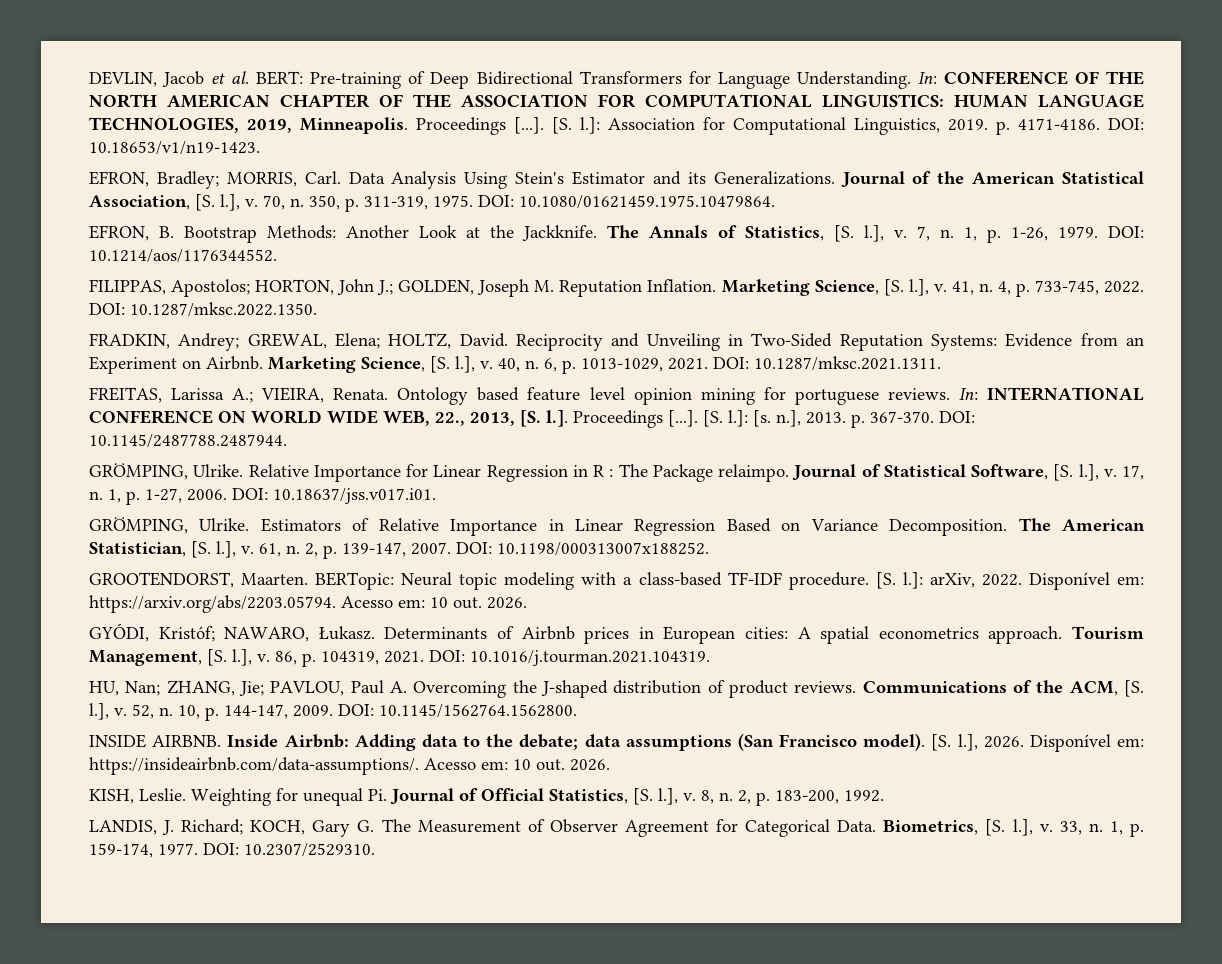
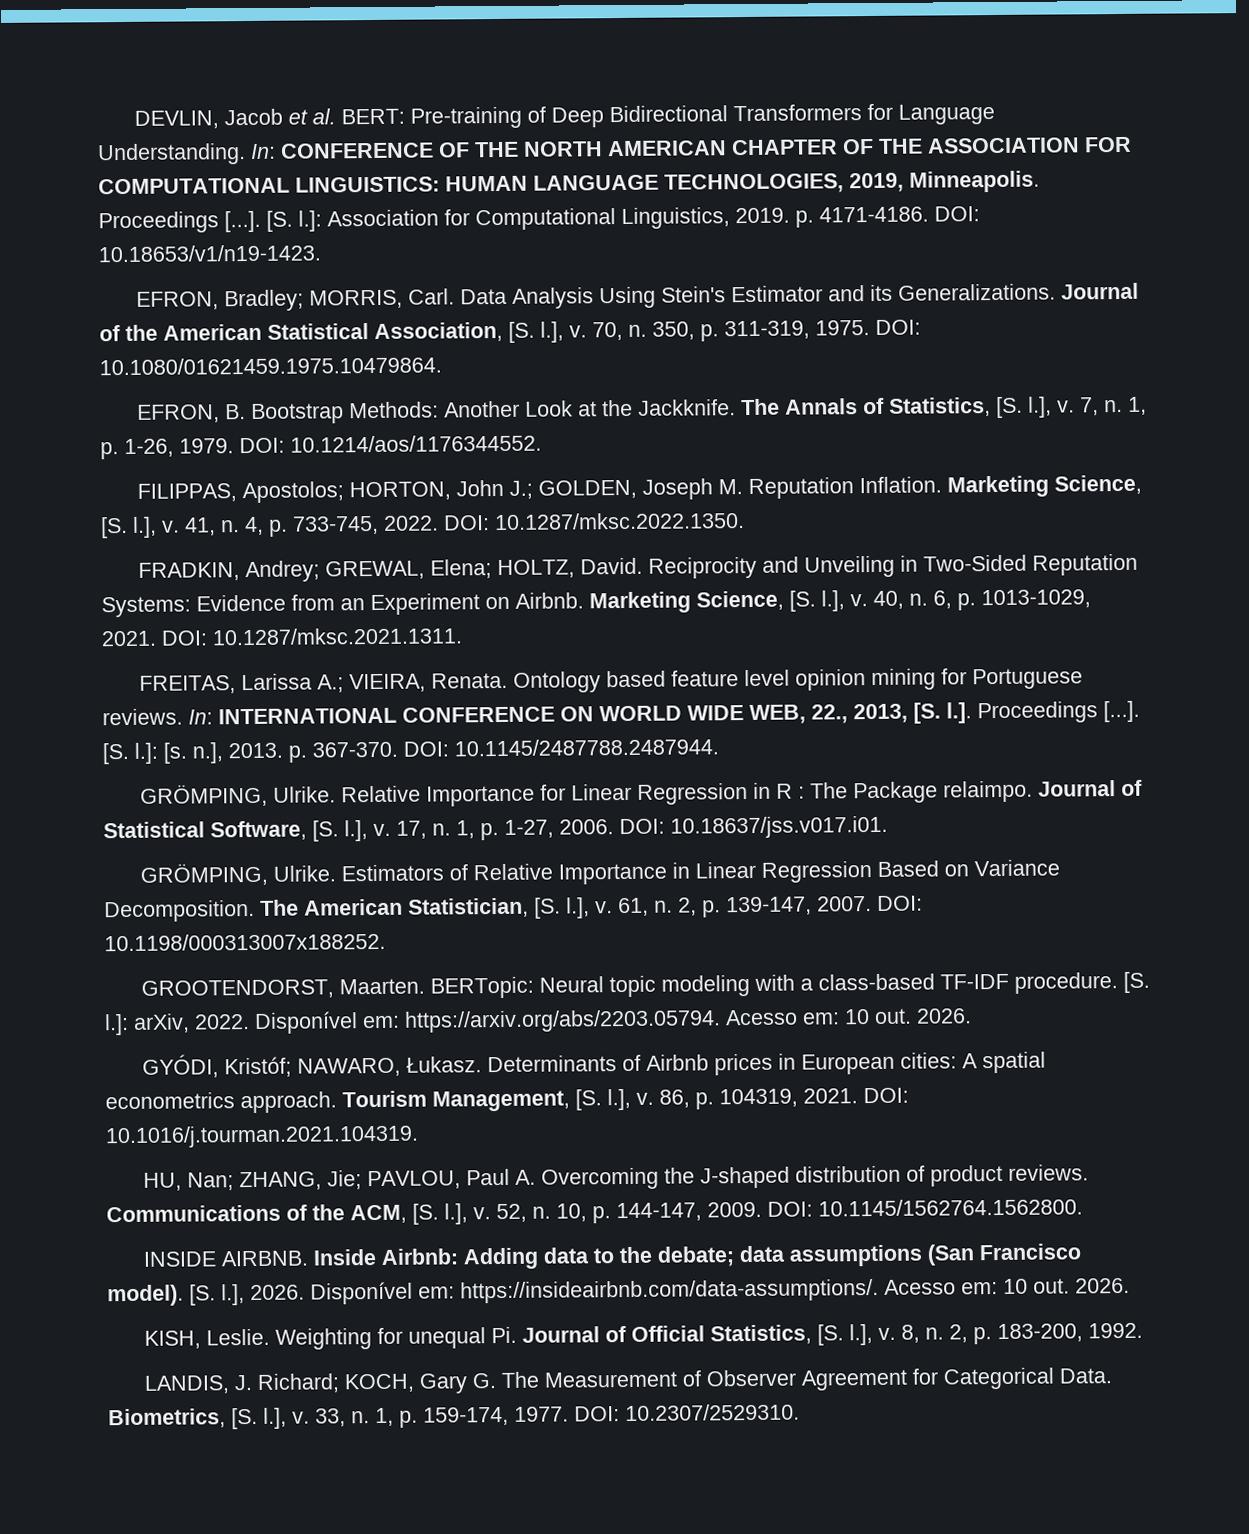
[794,389,879,405] portuguese -> [971,668,1083,690] Portuguese

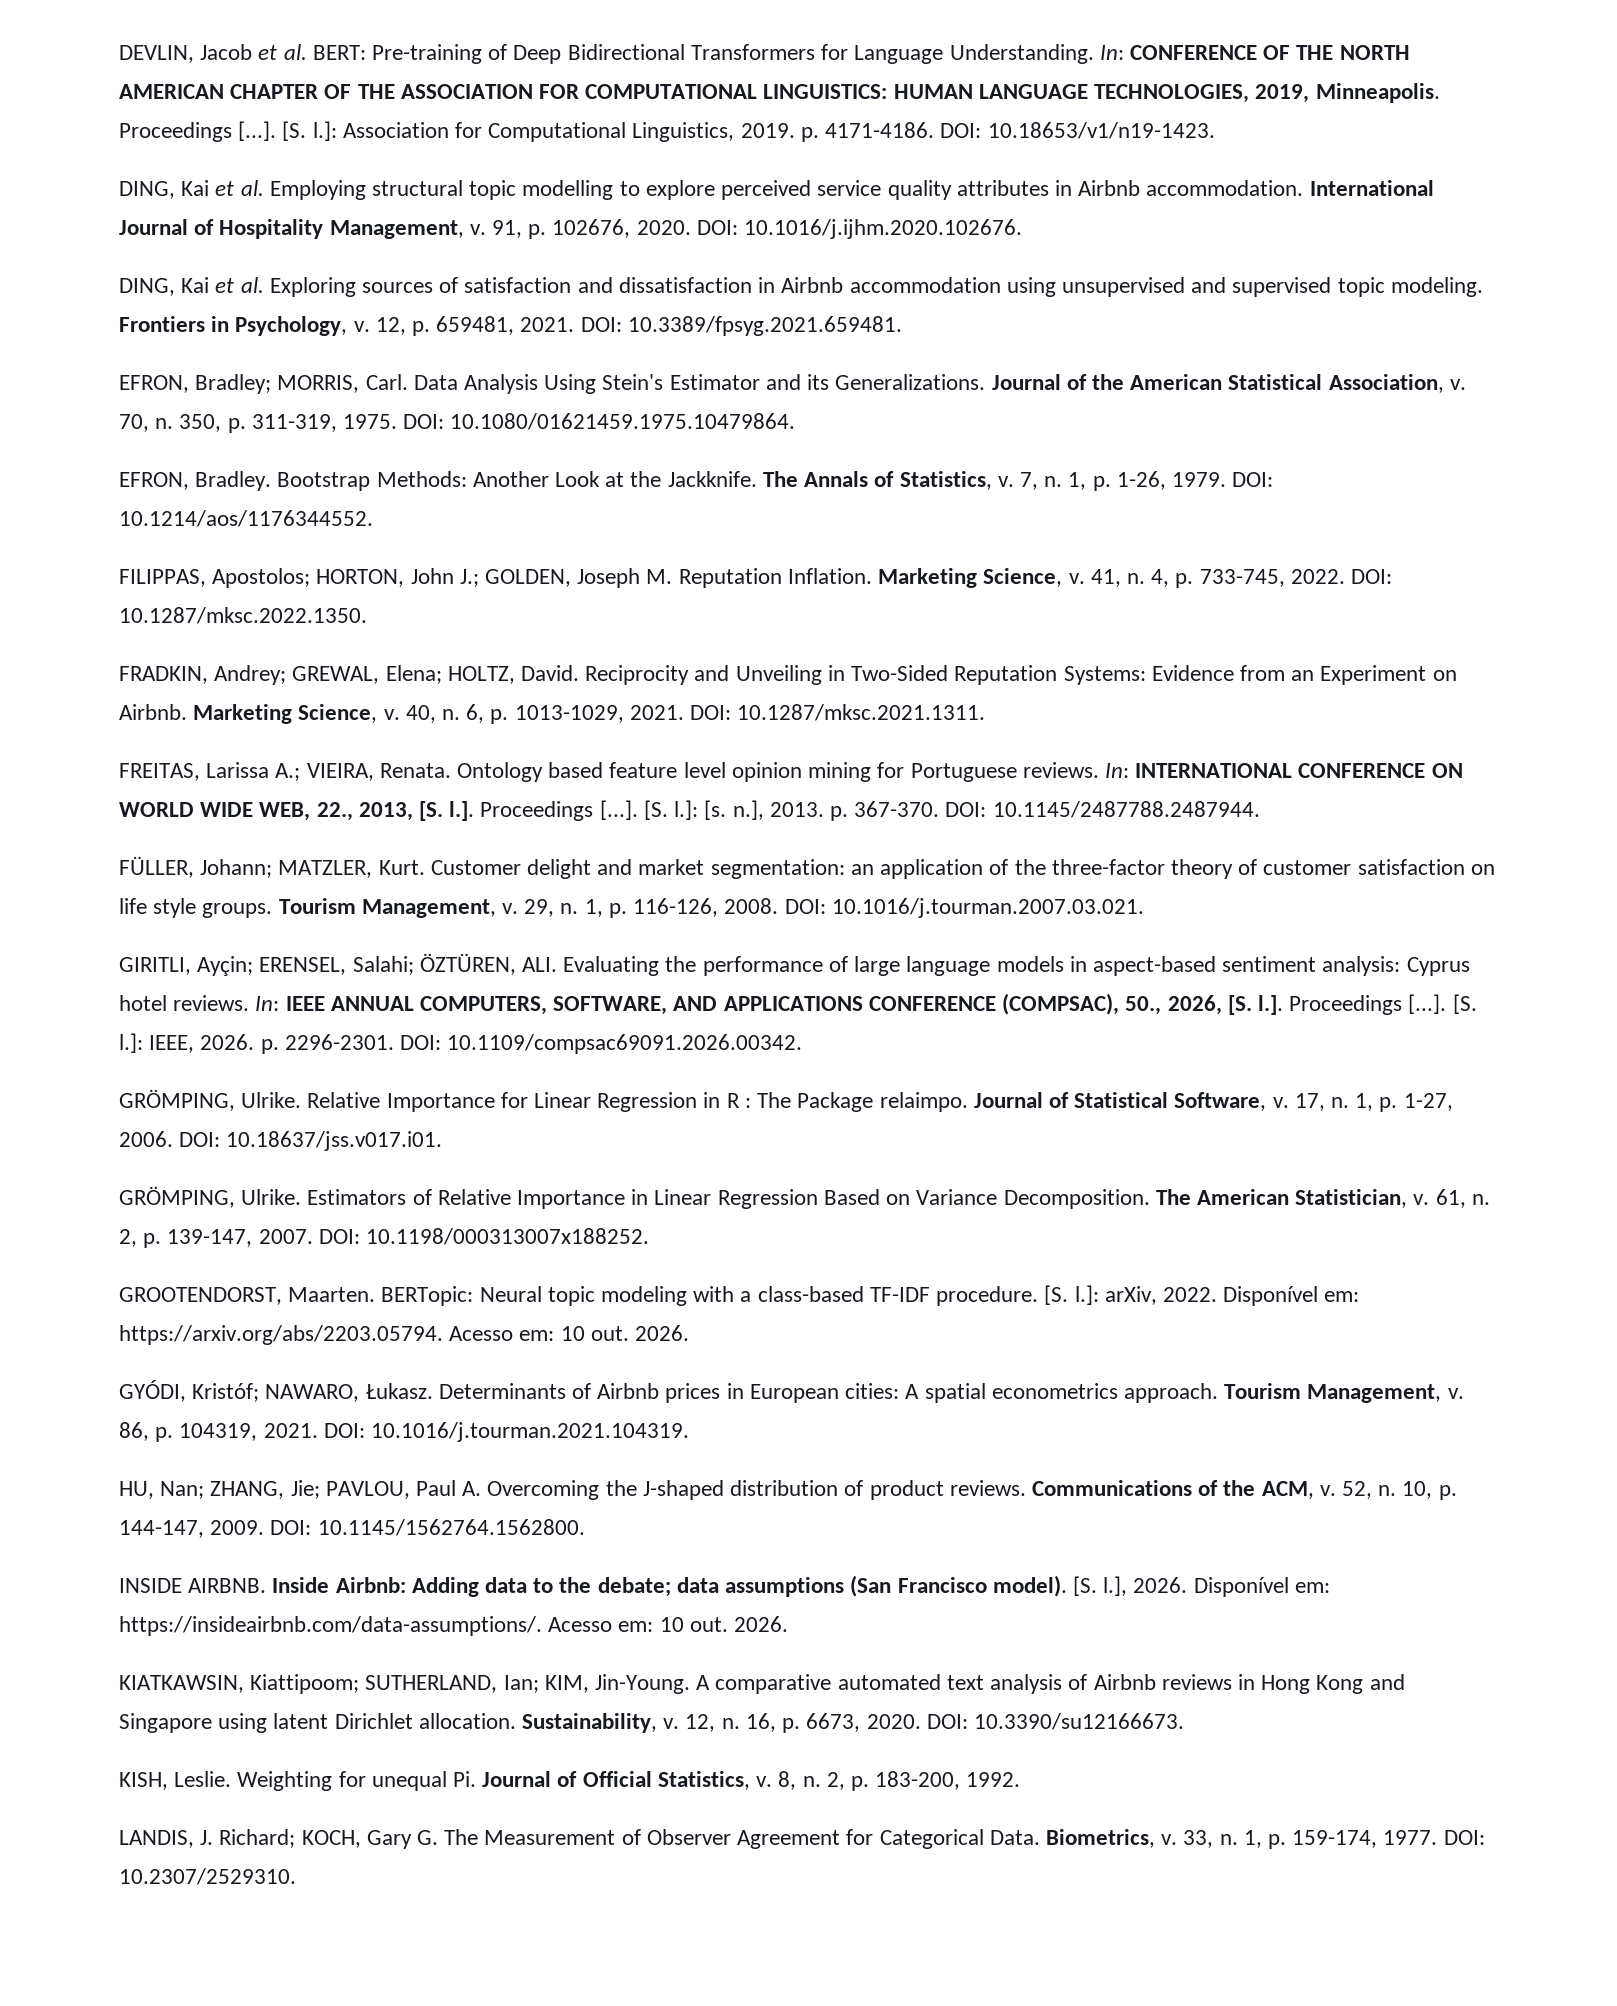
(321, 253) none -> [119,180,1434,200] [119,219,1023,239] [119,277,1483,297] [119,316,902,336] // DING, Kai et al. Employing structural topic modelling to explore perceived service quality attributes in Airbnb accommodation. International Journal of Hospitality Management, v. 91, p. 102676, 2020. DOI: 10.1016/j.ijhm.2020.102676. // DING, Kai et al. Exploring sources of satisfaction and dissatisfaction in Airbnb accommodation using unsupervised and supervised topic modeling. Frontiers in Psychology, v. 12, p. 659481, 2021. DOI: 10.3389/fpsyg.2021.659481.
[508,321,564,343] [S. l.], -> (1444, 383) none
[224,404,246,420] B. -> [195,471,272,491] Bradley.
[995,396,1052,419] [S. l.], -> (992, 480) none
[100,516,157,539] [S. l.], -> (1063, 577) none
[789,590,845,612] [S. l.], -> (378, 713) none
(719, 747) none -> [119,856,1495,879] [119,898,1144,918] [119,953,1470,976] [119,993,1477,1015] [119,1033,803,1054] // FÜLLER, Johann; MATZLER, Kurt. Customer delight and market segmentation: an application of the three-factor theory of customer satisfaction on life style groups. Tourism Management, v. 29, n. 1, p. 116-126, 2008. DOI: 10.1016/j.tourman.2007.03.021. // GIRITLI, Ayçin; ERENSEL, Salahi; ÖZTÜREN, ALI. Evaluating the performance of large language models in aspect-based sentiment analysis: Cyprus hotel reviews. In: IEEE ANNUAL COMPUTERS, SOFTWARE, AND APPLICATIONS CONFERENCE (COMPSAC), 50., 2026, [S. l.]. Proceedings [...]. [S. l.]: IEEE, 2026. p. 2296-2301. DOI: 10.1109/compsac69091.2026.00342.
[312,820,368,842] [S. l.], -> (1267, 1101) none
[534,897,590,919] [S. l.], -> (1408, 1198) none
[575,1088,631,1111] [S. l.], -> (1442, 1393) none
[412,1203,468,1225] [S. l.], -> (1314, 1490) none
(1130, 1285) none -> [119,1674,1405,1694] [119,1713,1184,1733] // KIATKAWSIN, Kiattipoom; SUTHERLAND, Ian; KIM, Jin-Young. A comparative automated text analysis of Airbnb reviews in Hong Kong and Singapore using latent Dirichlet allocation. Sustainability, v. 12, n. 16, p. 6673, 2020. DOI: 10.3390/su12166673.
[816,1324,873,1346] [S. l.], -> (750, 1780) none
[231,1407,287,1430] [S. l.], -> (1155, 1838) none

